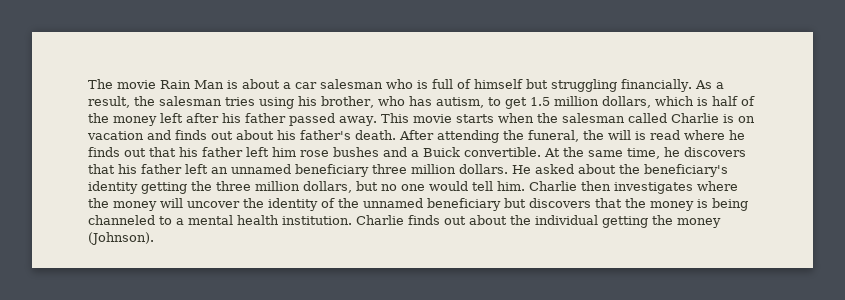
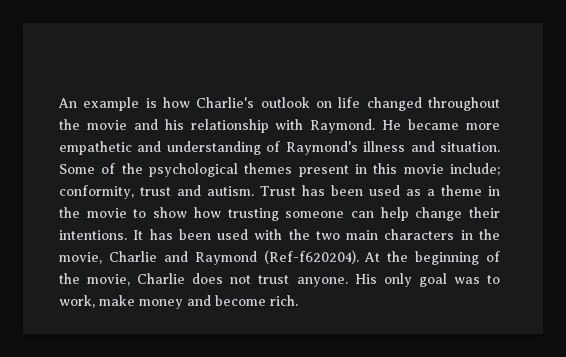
[88,79,724,92] [88,96,755,109] [88,113,755,126] [87,130,745,143] [88,147,746,159] [88,164,728,177] [88,181,738,194] [88,198,748,211] [88,215,721,228] [88,232,154,245] The movie Rain Man is about a car salesman who is full of himself but struggling financially. As a result, the salesman tries using his brother, who has autism, to get 1.5 million dollars, which is half of the money left after his father passed away. This movie starts when the salesman called Charlie is on vacation and finds out about his father's death. After attending the funeral, the will is read where he finds out that his father left him rose bushes and a Buick convertible. At the same time, he discovers that his father left an unnamed beneficiary three million dollars. He asked about the beneficiary's identity getting the three million dollars, but no one would tell him. Charlie then investigates where the money will uncover the identity of the unnamed beneficiary but discovers that the money is being channeled to a mental health institution. Charlie finds out about the individual getting the money (Johnson). -> [58,97,500,111] [59,119,501,133] [59,141,500,155] [59,163,500,177] [59,185,500,199] [59,207,500,221] [59,229,500,240] [59,250,500,265] [59,273,500,287] [59,295,298,309] An example is how Charlie's outlook on life changed throughout the movie and his relationship with Raymond. He became more empathetic and understanding of Raymond's illness and situation. Some of the psychological themes present in this movie include; conformity, trust and autism. Trust has been used as a theme in the movie to show how trusting someone can help change their intentions. It has been used with the two main characters in the movie, Charlie and Raymond (Ref-f620204). At the beginning of the movie, Charlie does not trust anyone. His only goal was to work, make money and become rich.

